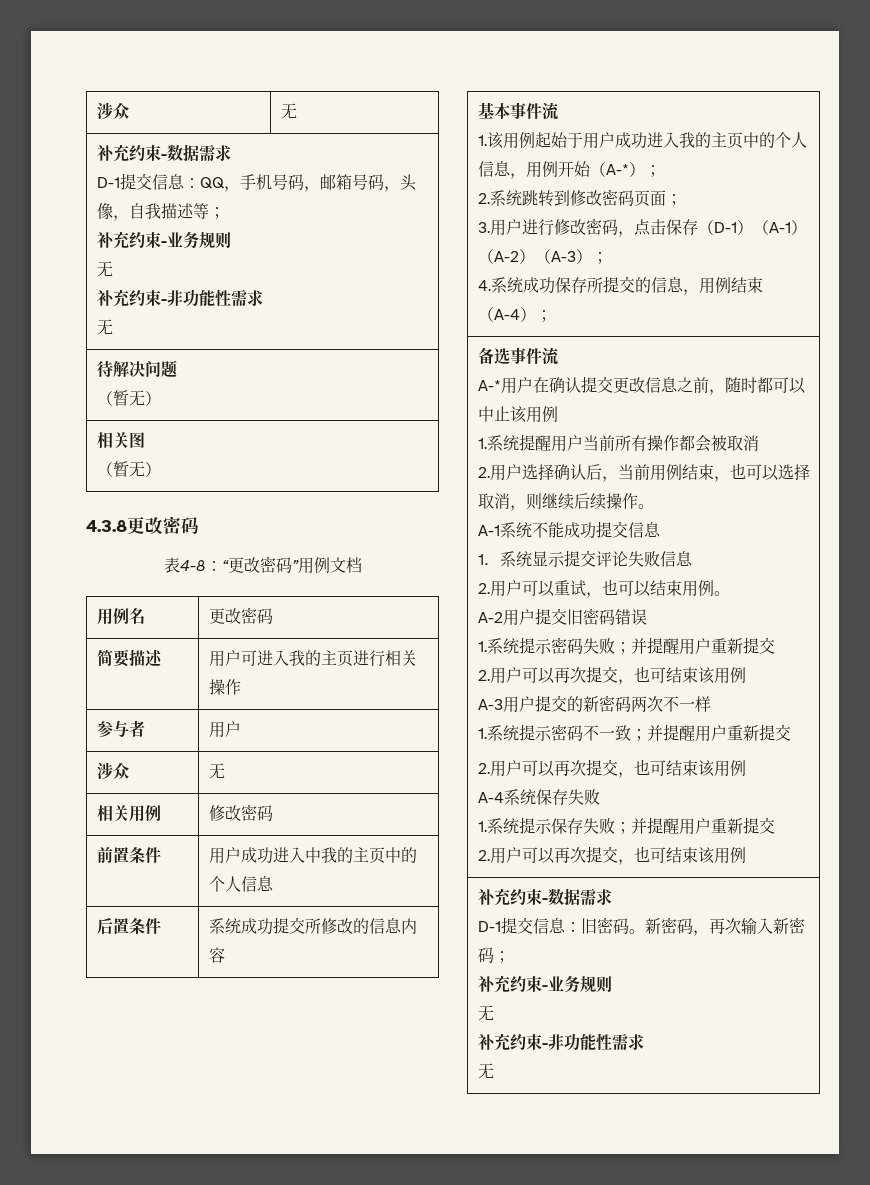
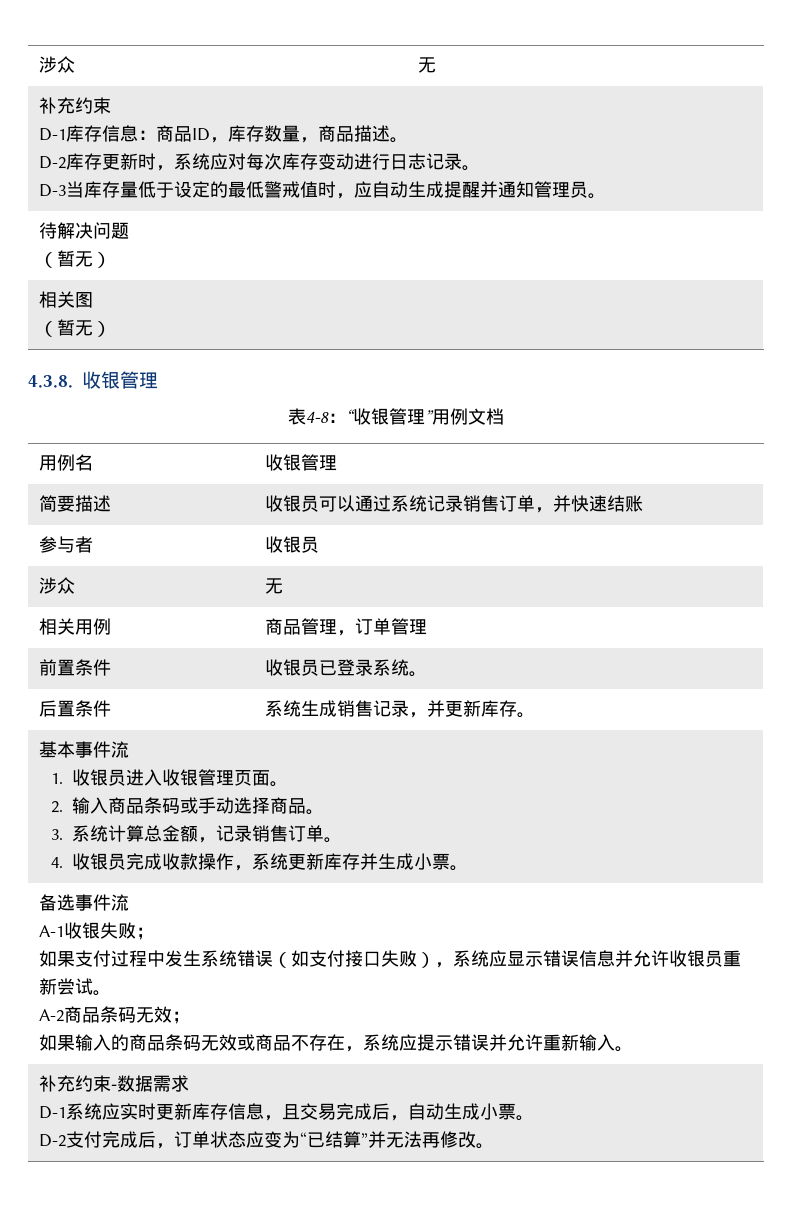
[160,144,231,162] [96,173,417,192] [96,203,225,221] [96,231,231,249] [96,261,113,277] [96,289,263,307] [96,319,113,335] -数据需求 // D-1提交信息：QQ，手机号码，邮箱号码，头像，自我描述等； // 补充约束-业务规则 // 无 // 补充约束-非功能性需求 // 无 -> [38,125,408,143] [38,153,480,171] [38,181,606,199] // D-1库存信息：商品ID，库存数量，商品描述。 // D-2库存更新时，系统应对每次库存变动进行日志记录。 // D-3当库存量低于设定的最低警戒值时，应自动生成提醒并通知管理员。
[86,516,199,535] 4.3.8更改密码 -> [28,371,158,389] 4.3.8.收银管理
[227,556,292,573] 更改密码 -> [353,408,425,425] 收银管理
[208,607,273,624] 更改密码 -> [264,454,337,471] 收银管理
[208,650,417,667] [208,679,241,695] 用户可进入我的主页进行相关操作 -> [264,495,643,513] 收银员可以通过系统记录销售订单，并快速结账
[208,721,241,738] 用户 -> [264,536,319,553] 收银员
[208,804,273,821] [96,847,161,864] [208,847,417,864] [208,876,274,892] [96,918,161,935] [208,917,417,935] [208,947,225,963] [477,102,559,120] [477,132,807,149] [477,161,661,179] [477,189,682,207] [477,218,807,237] [477,249,608,264] [477,276,763,295] [477,307,552,322] [477,347,559,365] [477,376,806,395] [477,406,558,423] [477,434,759,452] [477,463,810,482] [477,493,654,511] [477,521,661,539] [477,550,693,567] [477,579,730,598] [477,608,647,626] [477,637,775,655] [477,666,746,685] [477,695,711,713] [477,724,791,742] [477,759,746,778] [477,789,600,805] [477,817,775,835] [477,846,746,865] [477,888,612,906] [477,917,805,936] [477,947,510,963] [477,975,612,993] [477,1005,494,1021] [477,1033,644,1051] [477,1063,494,1079] 修改密码 // 前置条件 | 用户成功进入中我的主页中的个人信息 // 后置条件 | 系统成功提交所修改的信息内容 // 基本事件流 // 1.该用例起始于用户成功进入我的主页中的个人信息，用例开始（A-*）； // 2.系统跳转到修改密码页面； // 3.用户进行修改密码，点击保存（D-1）（A-1）（A-2）（A-3）； // 4.系统成功保存所提交的信息，用例结束（A-4）； // 备选事件流 // A-*用户在确认提交更改信息之前，随时都可以中止该用例 // 1.系统提醒用户当前所有操作都会被取消 // 2.用户选择确认后，当前用例结束，也可以选择取消，则继续后续操作。 // A-1系统不能成功提交信息 // 1．系统显示提交评论失败信息 // 2.用户可以重试，也可以结束用例。 // A-2用户提交旧密码错误 // 1.系统提示密码失败；并提醒用户重新提交 // 2.用户可以再次提交，也可结束该用例 // A-3用户提交的新密码两次不一样 // 1.系统提示密码不一致；并提醒用户重新提交 // 2.用户可以再次提交，也可结束该用例 // A-4系统保存失败 // 1.系统提示保存失败；并提醒用户重新提交 // 2.用户可以再次提交，也可结束该用例 // 补充约束-数据需求 // D-1提交信息：旧密码。新密码，再次输入新密码； // 补充约束-业务规则 // 无 // 补充约束-非功能性需求 // 无 -> [264,618,427,636] [38,659,111,676] [264,659,427,677] [38,700,111,717] [264,700,535,718] [38,741,129,758] [50,769,288,787] [50,797,324,815] [50,825,342,843] [50,853,468,871] [38,894,129,911] [38,922,154,940] [38,950,741,968] [38,978,111,996] [38,1006,190,1024] [38,1034,633,1052] [38,1075,189,1092] [38,1103,534,1121] [38,1131,494,1149] 商品管理，订单管理 // 前置条件 | 收银员已登录系统。 // 后置条件 | 系统生成销售记录，并更新库存。 // 基本事件流 // 1.收银员进入收银管理页面。 // 2.输入商品条码或手动选择商品。 // 3.系统计算总金额，记录销售订单。 // 4.收银员完成收款操作，系统更新库存并生成小票。 // 备选事件流 // A-1收银失败； // 如果支付过程中发生系统错误（如支付接口失败），系统应显示错误信息并允许收银员重新尝试。 // A-2商品条码无效； // 如果输入的商品条码无效或商品不存在，系统应提示错误并允许重新输入。 // 补充约束-数据需求 // D-1系统应实时更新库存信息，且交易完成后，自动生成小票。 // D-2支付完成后，订单状态应变为“已结算”并无法再修改。

